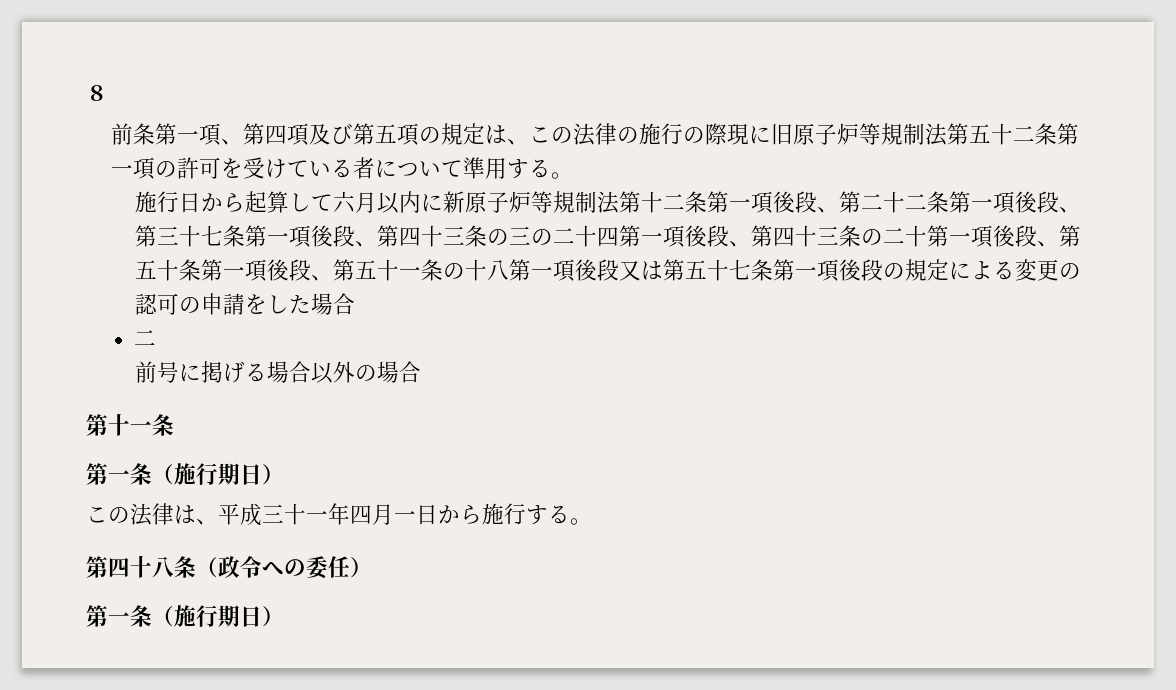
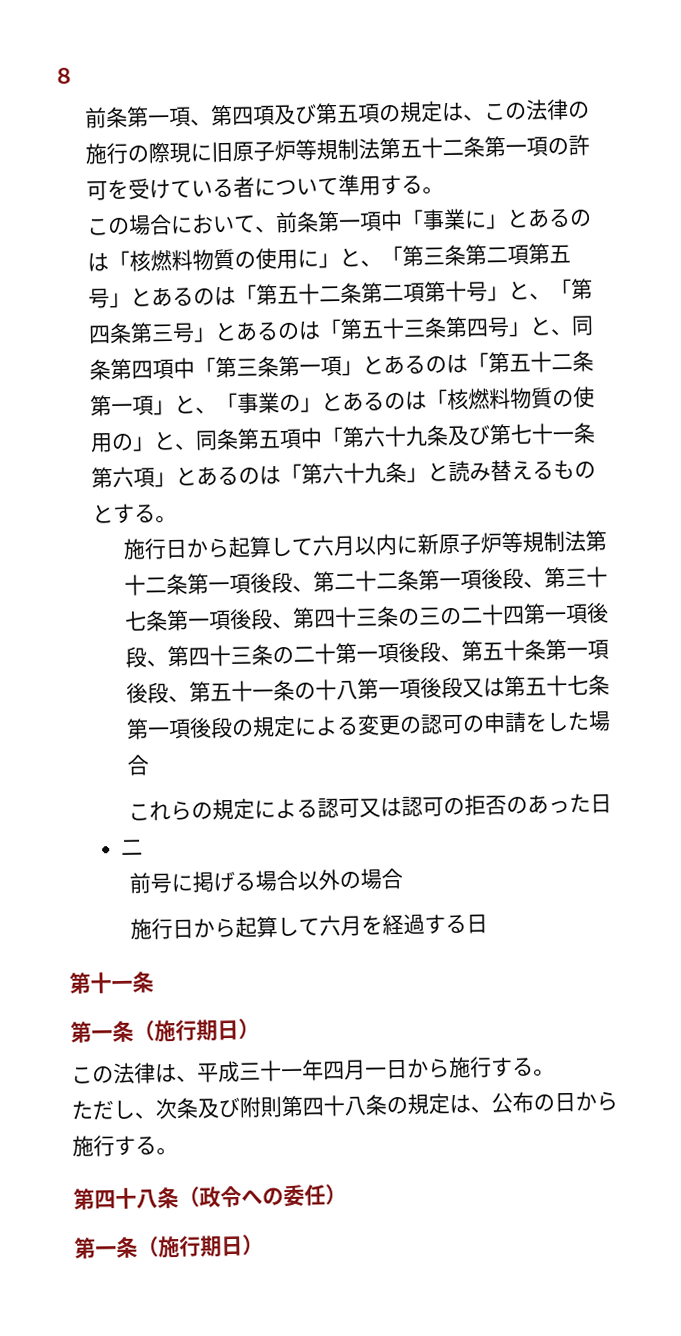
(573, 175) none -> [86,208,593,236] [87,243,572,272] [88,278,594,309] [88,315,595,345] [89,350,595,381] [90,386,596,417] [90,422,597,453] [91,459,597,489] [92,503,178,525] // この場合において、前条第一項中「事業に」とあるのは「核燃料物質の使用に」と、「第三条第二項第五号」とあるのは「第五十二条第二項第十号」と、「第四条第三号」とあるのは「第五十三条第四号」と、同条第四項中「第三条第一項」とあるのは「第五十二条第一項」と、「事業の」とあるのは「核燃料物質の使用の」と、同条第五項中「第六十九条及び第七十一条第六項」とあるのは「第六十九条」と読み替えるものとする。
(356, 304) none -> [128,793,613,822] // これらの規定による認可又は認可の拒否のあった日
(422, 372) none -> [130,913,489,940] // 施行日から起算して六月を経過する日
(592, 521) none -> [71,1091,618,1120] [72,1135,178,1157] // ただし、次条及び附則第四十八条の規定は、公布の日から施行する。

